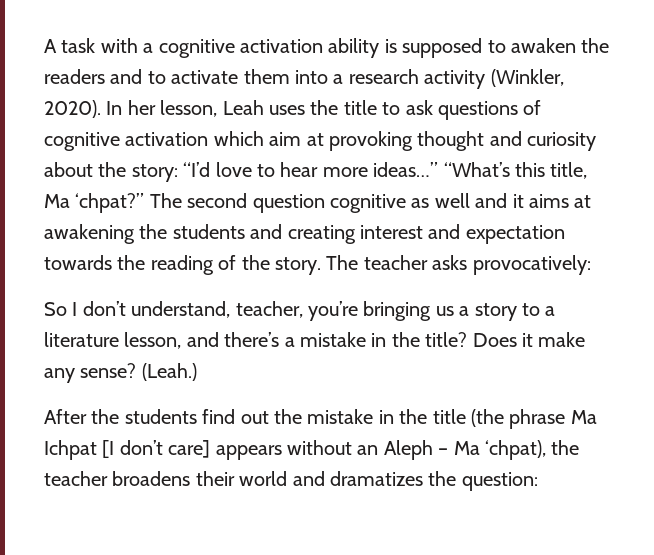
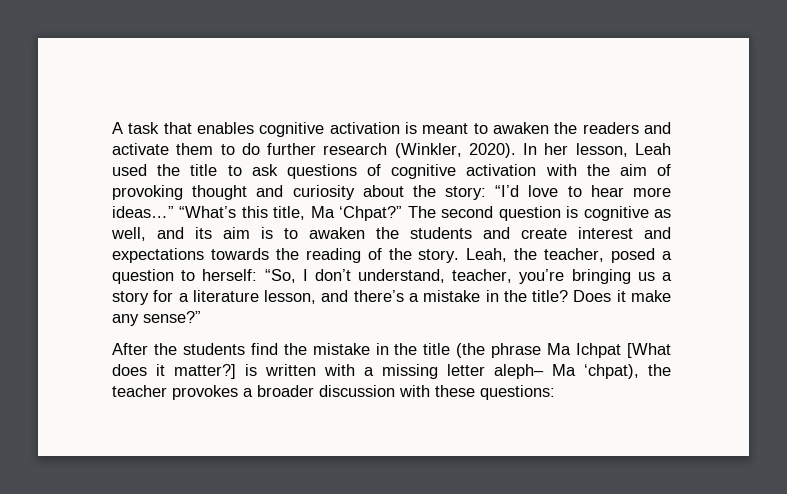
[100,38,483,58] with a cognitive activation ability is supposed -> [163,122,469,137] that enables cognitive activation is meant
[147,71,166,84] to -> (671, 128) none
[295,69,486,89] into a research activity -> [220,143,388,155] to do further research
[269,105,305,115] uses -> [112,164,147,176] used
[213,131,324,146] which aim at -> [545,164,672,176] with the aim of
[75,193,145,213] ‘chpat?” -> [339,206,403,221] ‘Chpat?”
(325, 203) none -> [566,206,579,218] is
[434,193,592,208] [44,224,135,244] well and it aims at awakening -> [111,227,365,241] well, and its aim is to awaken
[287,225,356,244] creating -> [521,228,567,239] create
[465,225,565,244] expectation -> [112,248,204,263] expectations
[326,255,591,275] [44,302,67,316] The teacher asks provocatively: // So -> [466,248,673,263] [112,269,296,284] Leah, the teacher, posed a question to herself: “So,
[521,303,540,316] to -> [153,290,174,302] for
[80,363,197,381] sense? (Leah.) -> [143,311,201,323] sense?”
[240,411,269,424] out -> (278, 349) none
[102,440,580,460] [44,471,538,491] [I don’t care] appears without an Aleph – Ma ‘chpat), the teacher broadens their world and dramatizes the question: -> [626,343,671,358] [112,364,671,379] [112,385,555,400] [What does it matter?] is written with a missing letter aleph– Ma ‘chpat), the teacher provokes a broader discussion with these questions:

